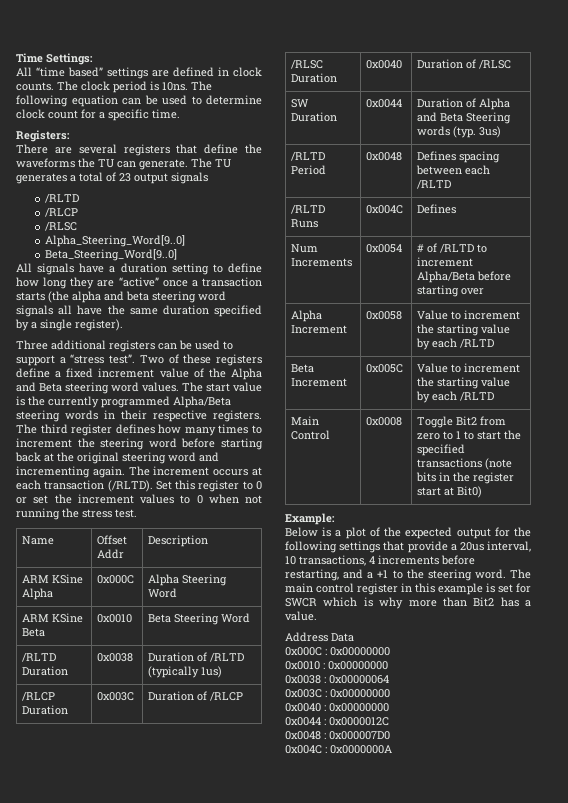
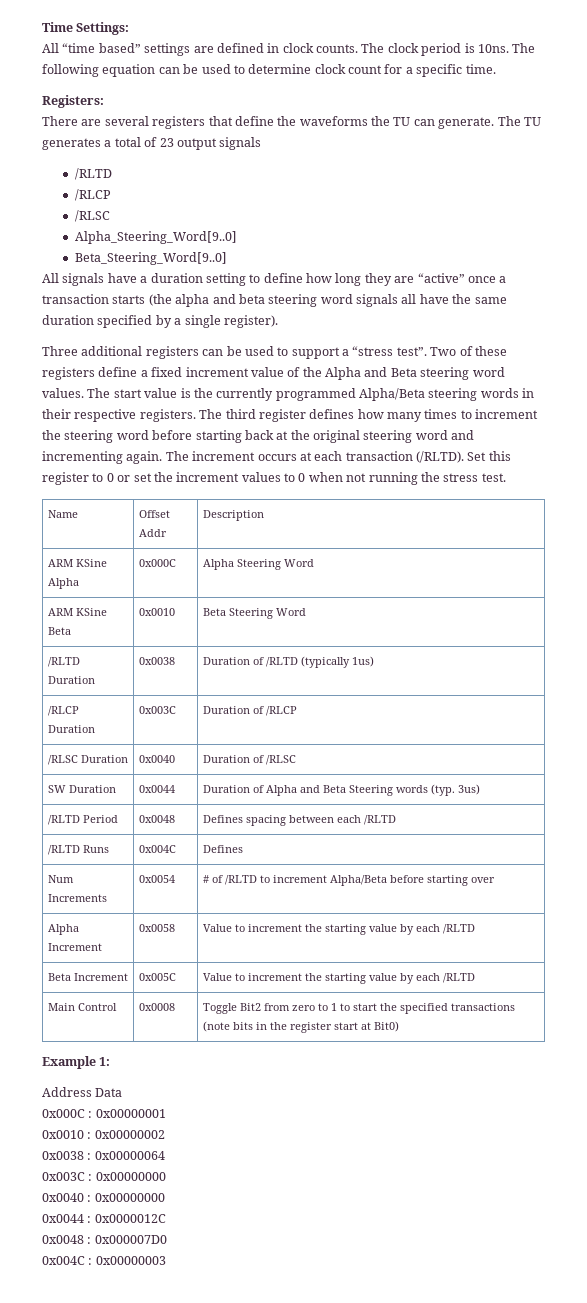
[285,513,335,525] [285,527,531,539] [285,541,531,553] [285,555,475,566] [285,569,531,581] [285,583,531,595] [285,597,531,609] [285,611,317,621] Example: // Below is a plot of the expected output for the following settings that provide a 20us interval, 10 transactions, 4 increments before restarting, and a +1 to the steering word. The main control register in this example is set for SWCR which is why more than Bit2 has a value. -> [42,1056,111,1069] Example 1:
[330,647,390,656] 0x00000000 -> [95,1109,166,1118] 0x00000001
[328,661,388,670] 0x00000000 -> [94,1130,165,1139] 0x00000002
[330,745,392,754] 0x0000000A -> [95,1256,166,1265] 0x00000003

